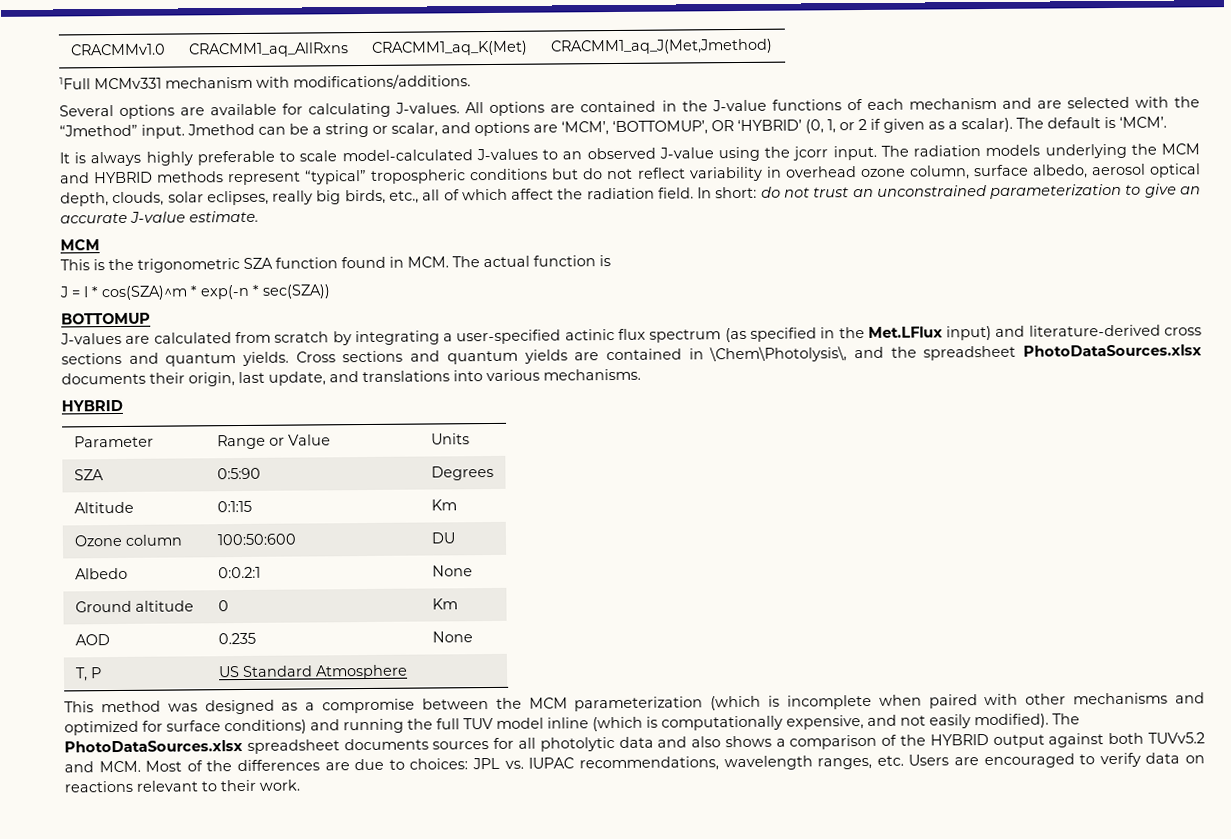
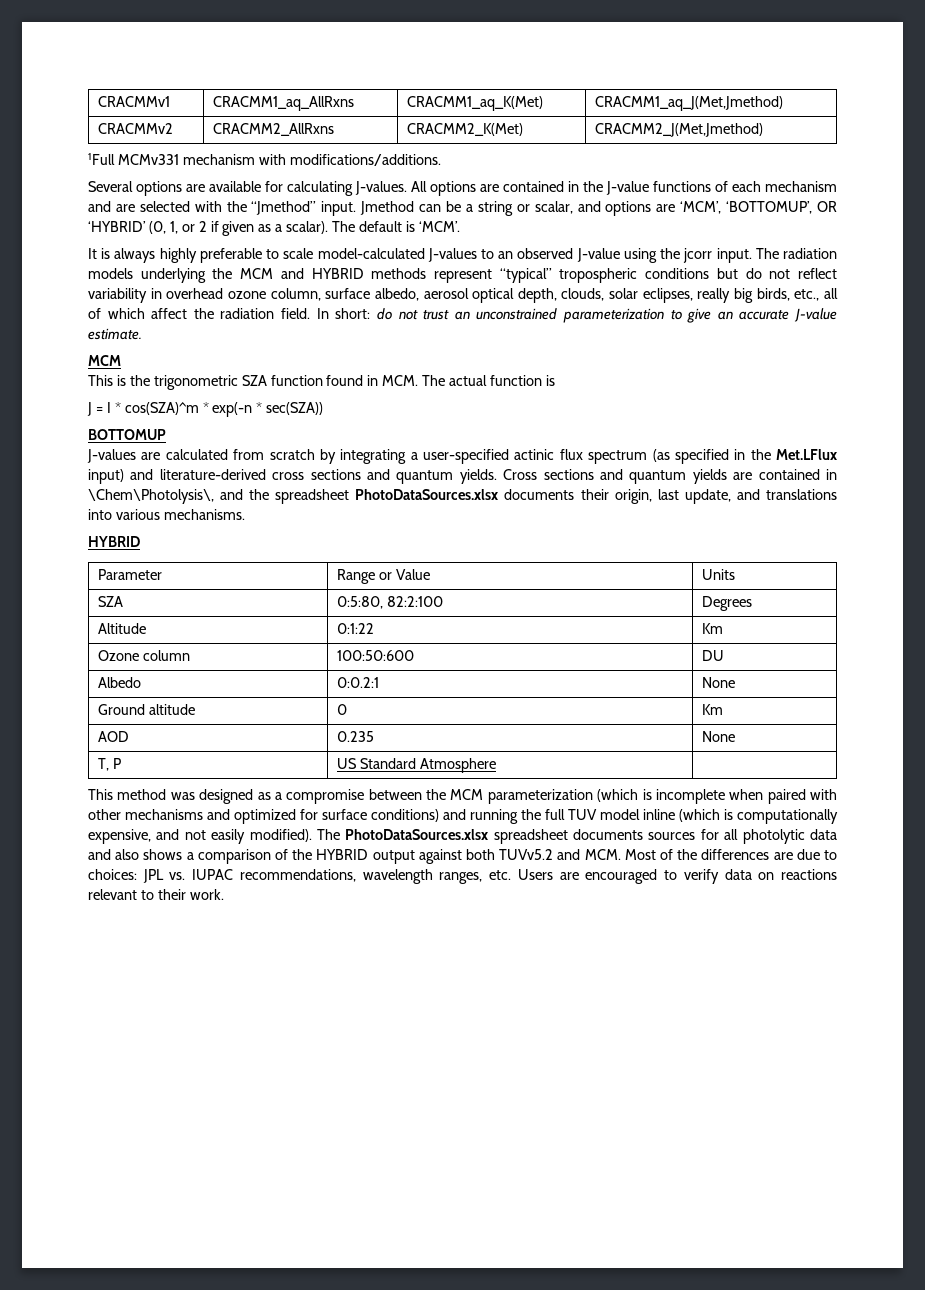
[69,43,166,56] CRACMMv1.0 -> [98,96,171,107] CRACMMv1
(773, 46) none -> [98,123,174,134] [213,123,335,136] [407,123,524,136] [595,123,764,137] // CRACMMv2 | CRACMM2_AllRxns | CRACMM2_K(Met) | CRACMM2_J(Met,Jmethod)
[216,467,261,480] 0:5:90 -> [337,596,444,609] 0:5:80, 82:2:100
[216,500,252,513] 0:1:15 -> [337,623,375,634] 0:1:22

